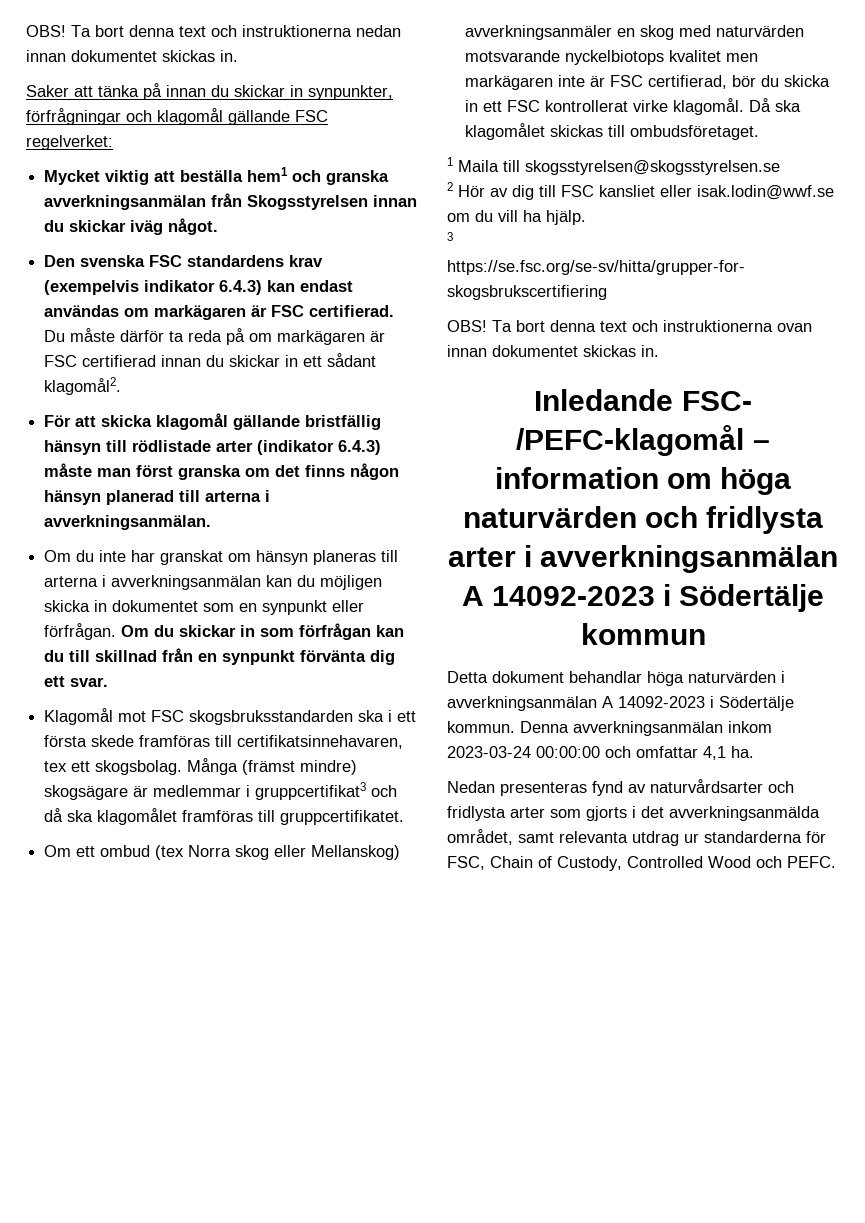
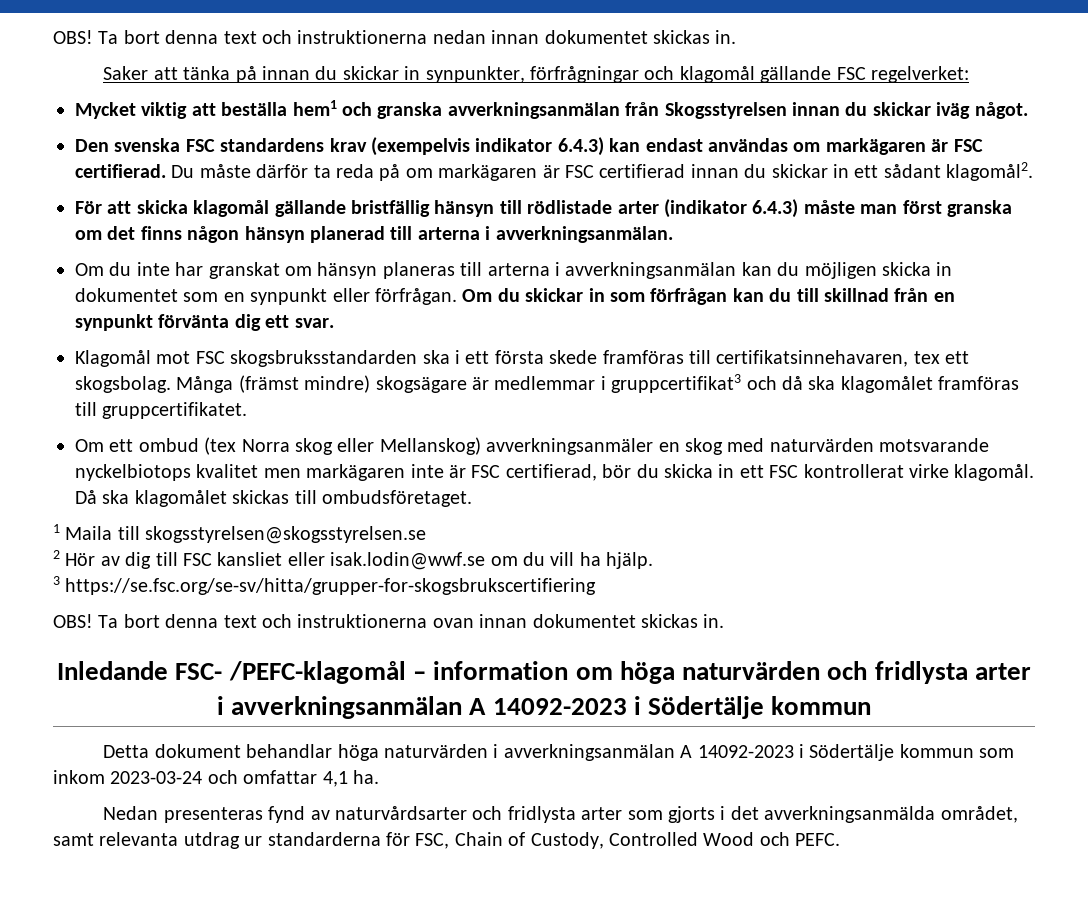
[447,721,723,736] kommun. Denna avverkningsanmälan -> [899,744,1015,758] kommun som
[536,746,600,758] 00:00:00 -> (203, 777) none

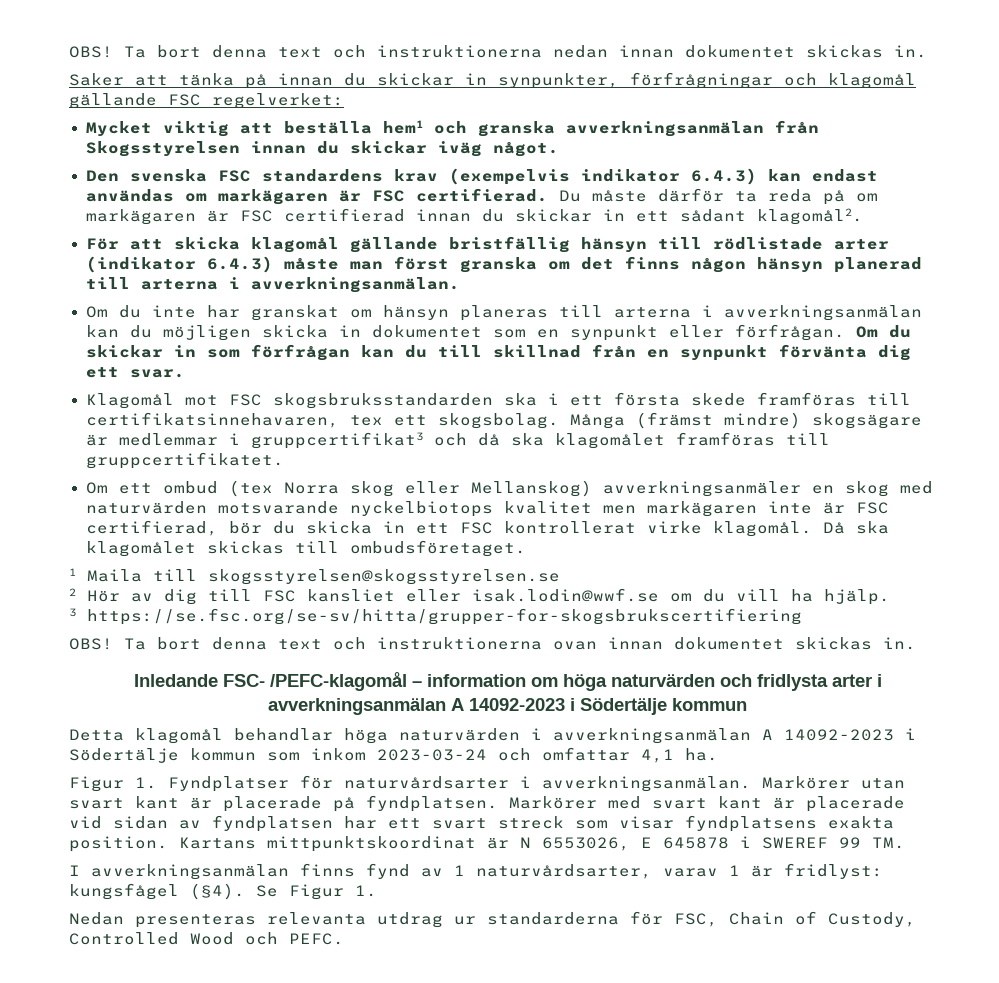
[154,744,241,758] dokument -> [135,728,223,744] klagomål
[103,806,1018,823] [53,833,94,846] Nedan presenteras fynd av naturvårdsarter och fridlysta arter som gjorts i det avverkningsanmälda området, samt -> [69,775,905,792] [69,795,905,812] [69,815,894,832] [69,836,905,852] [69,863,883,880] [69,883,377,900] [69,912,256,928] Figur 1. Fyndplatser för naturvårdsarter i avverkningsanmälan. Markörer utan svart kant är placerade på fyndplatsen. Markörer med svart kant är placerade vid sidan av fyndplatsen har ett svart streck som visar fyndplatsens exakta position. Kartans mittpunktskoordinat är N 6553026, E 645878 i SWEREF 99 TM. // I avverkningsanmälan finns fynd av 1 naturvårdsarter, varav 1 är fridlyst: kungsfågel (§4). Se Figur 1. // Nedan presenteras

